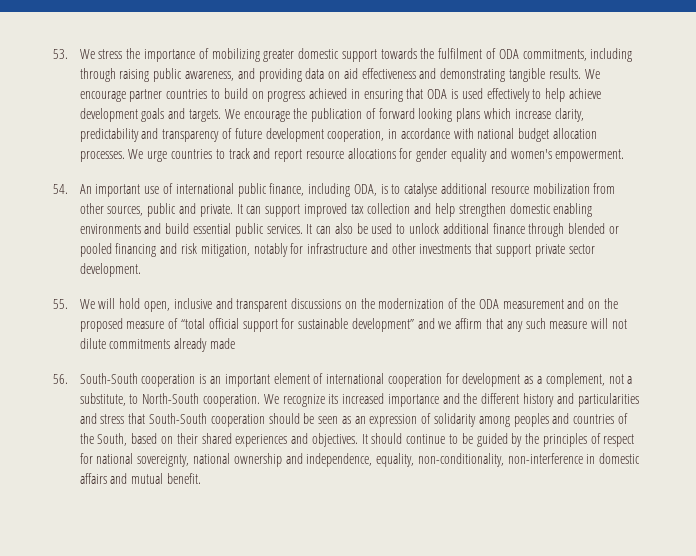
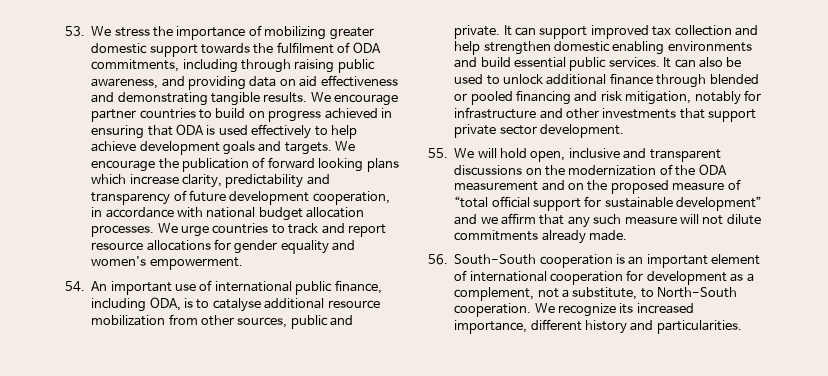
[209,338,235,349] made -> [589,230,627,241] made.
[387,393,639,407] [79,413,628,427] [79,433,635,447] [79,453,641,467] [79,473,201,484] importance and the different history and particularities and stress that South-South cooperation should be seen as an expression of solidarity among peoples and countries of the South, based on their shared experiences and objectives. It should continue to be guided by the principles of respect for national sovereignty, national ownership and independence, equality, non-conditionality, non-interference in domestic affairs and mutual benefit. -> [454,319,742,334] importance, different history and particularities.

